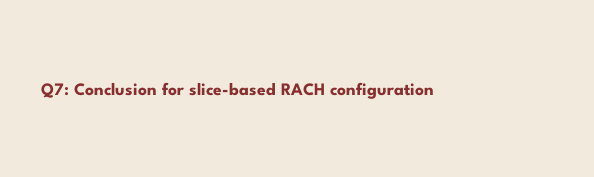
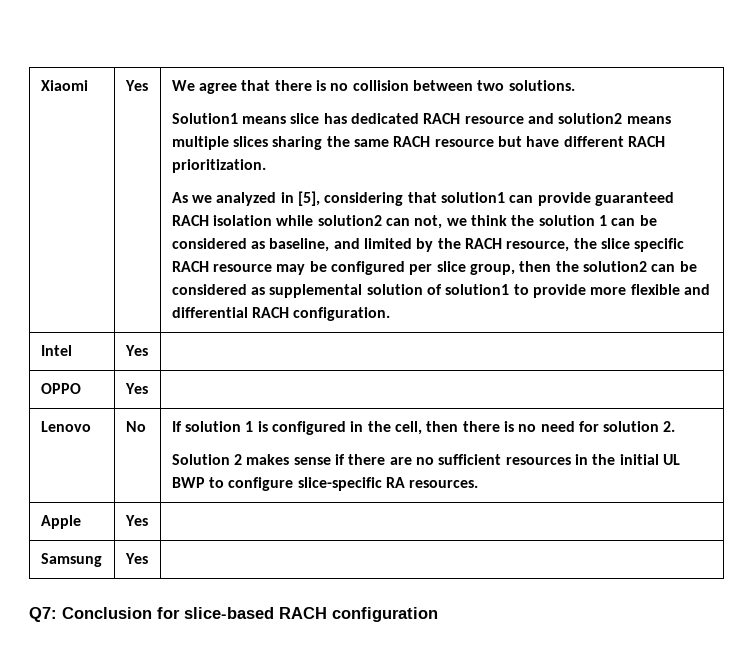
(41, 90) none -> [40,80,88,91] [124,80,148,91] [171,80,575,94] [171,113,671,124] [171,136,665,150] [171,159,266,173] [171,191,674,206] [171,215,657,229] [171,238,685,252] [171,261,697,275] [171,284,710,298] [171,307,391,321] [40,345,72,356] [124,345,148,356] [40,383,81,394] [124,383,148,394] [40,421,91,432] [125,421,146,432] [171,421,676,435] [171,454,680,465] [171,477,479,491] [40,515,81,529] [124,515,148,526] [40,553,102,567] [124,553,148,564] Xiaomi | Yes | We agree that there is no collision between two solutions. // Solution1 means slice has dedicated RACH resource and solution2 means multiple slices sharing the same RACH resource but have different RACH prioritization. // As we analyzed in [5], considering that solution1 can provide guaranteed RACH isolation while solution2 can not, we think the solution 1 can be considered as baseline, and limited by the RACH resource, the slice specific RACH resource may be configured per slice group, then the solution2 can be considered as supplemental solution of solution1 to provide more flexible and differential RACH configuration. // Intel | Yes | // OPPO | Yes | // Lenovo | No | If solution 1 is configured in the cell, then there is no need for solution 2. // Solution 2 makes sense if there are no sufficient resources in the initial UL BWP to configure slice-specific RA resources. // Apple | Yes | // Samsung | Yes | //

